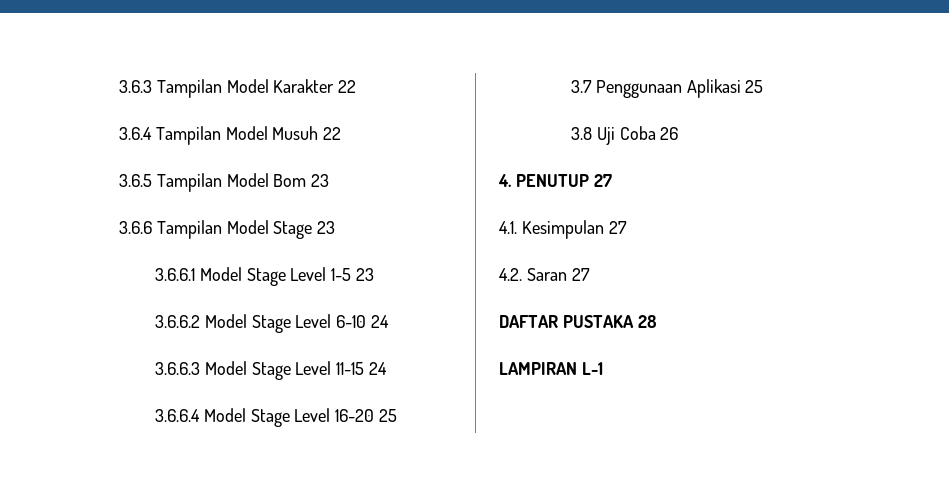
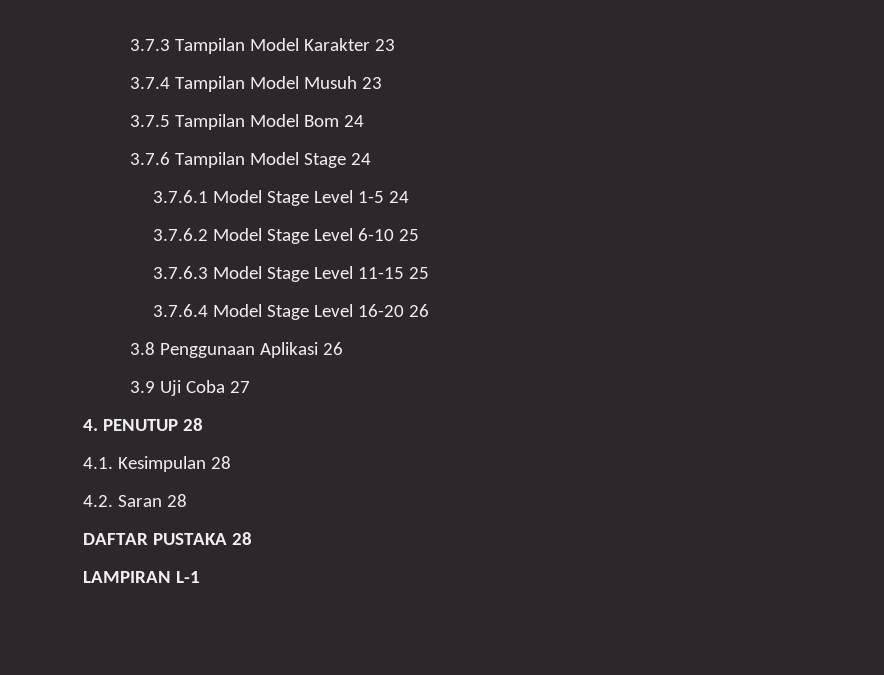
[118,80,152,93] 3.6.3 -> [129,39,170,51] 3.7.3
[338,80,357,93] [118,127,152,140] 22 // 3.6.4 -> [374,39,395,51] [129,77,170,89] 23 // 3.7.4
[323,127,342,140] [118,174,152,187] 22 // 3.6.5 -> [361,77,382,89] [129,115,170,127] 23 // 3.7.5
[311,174,330,187] [118,221,152,234] 23 // 3.6.6 -> [343,115,364,127] [129,152,170,165] 24 // 3.7.6
[317,221,336,234] [154,268,195,281] 23 // 3.6.6.1 -> [350,153,371,165] [152,190,208,203] 24 // 3.7.6.1
[356,268,375,281] [154,315,200,328] 23 // 3.6.6.2 -> [388,191,409,203] [152,228,208,241] 24 // 3.7.6.2
[371,315,390,328] [154,362,200,375] 24 // 3.6.6.3 -> [398,229,419,241] [152,266,208,279] 25 // 3.7.6.3
[369,362,388,375] [154,409,200,422] 24 // 3.6.6.4 -> [408,267,429,279] [152,304,208,317] 25 // 3.7.6.4
[379,409,398,422] [570,79,764,98] [570,127,592,140] 25 // 3.7 Penggunaan Aplikasi 25 // 3.8 -> [408,304,429,317] [129,342,343,358] [129,381,155,393] 26 // 3.8 Penggunaan Aplikasi 26 // 3.9
[660,127,679,140] 26 -> [229,381,250,393] 27
[593,174,612,187] 27 -> [182,418,203,431] 28
[608,221,627,234] 27 -> [210,456,231,469] 28
[571,268,590,281] 27 -> [166,494,187,507] 28

